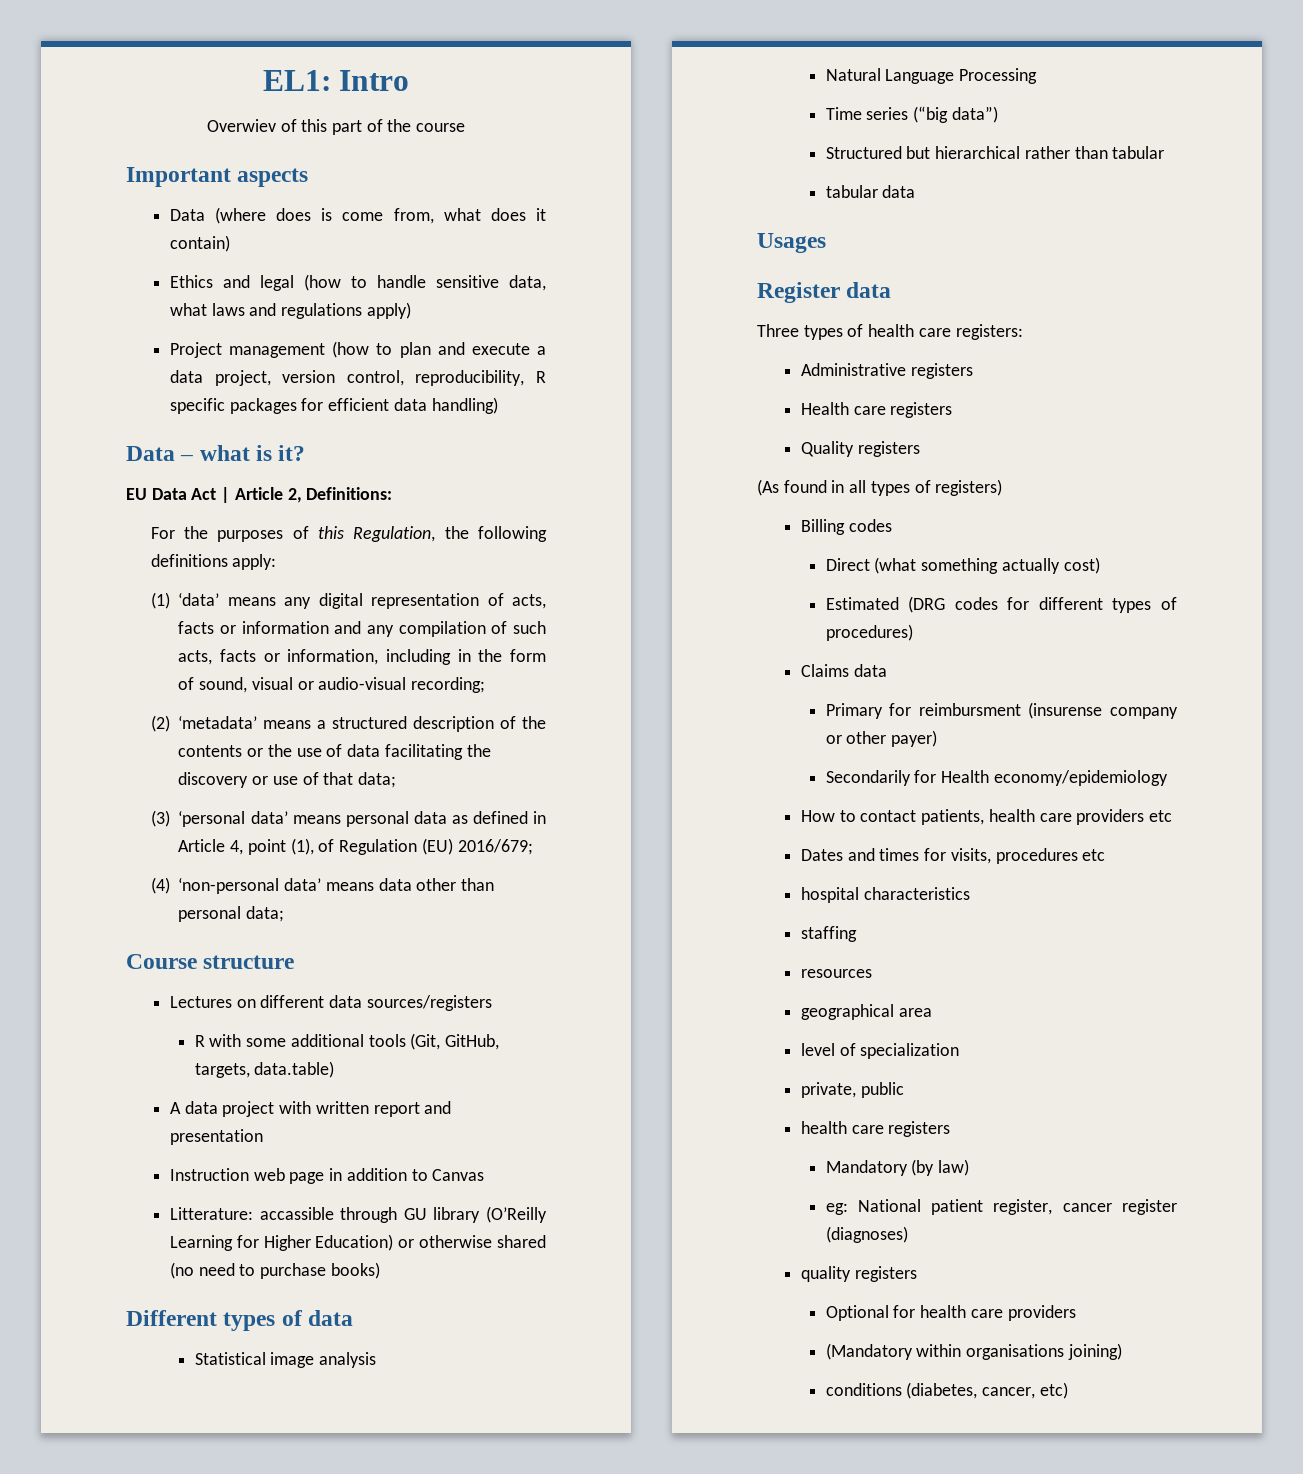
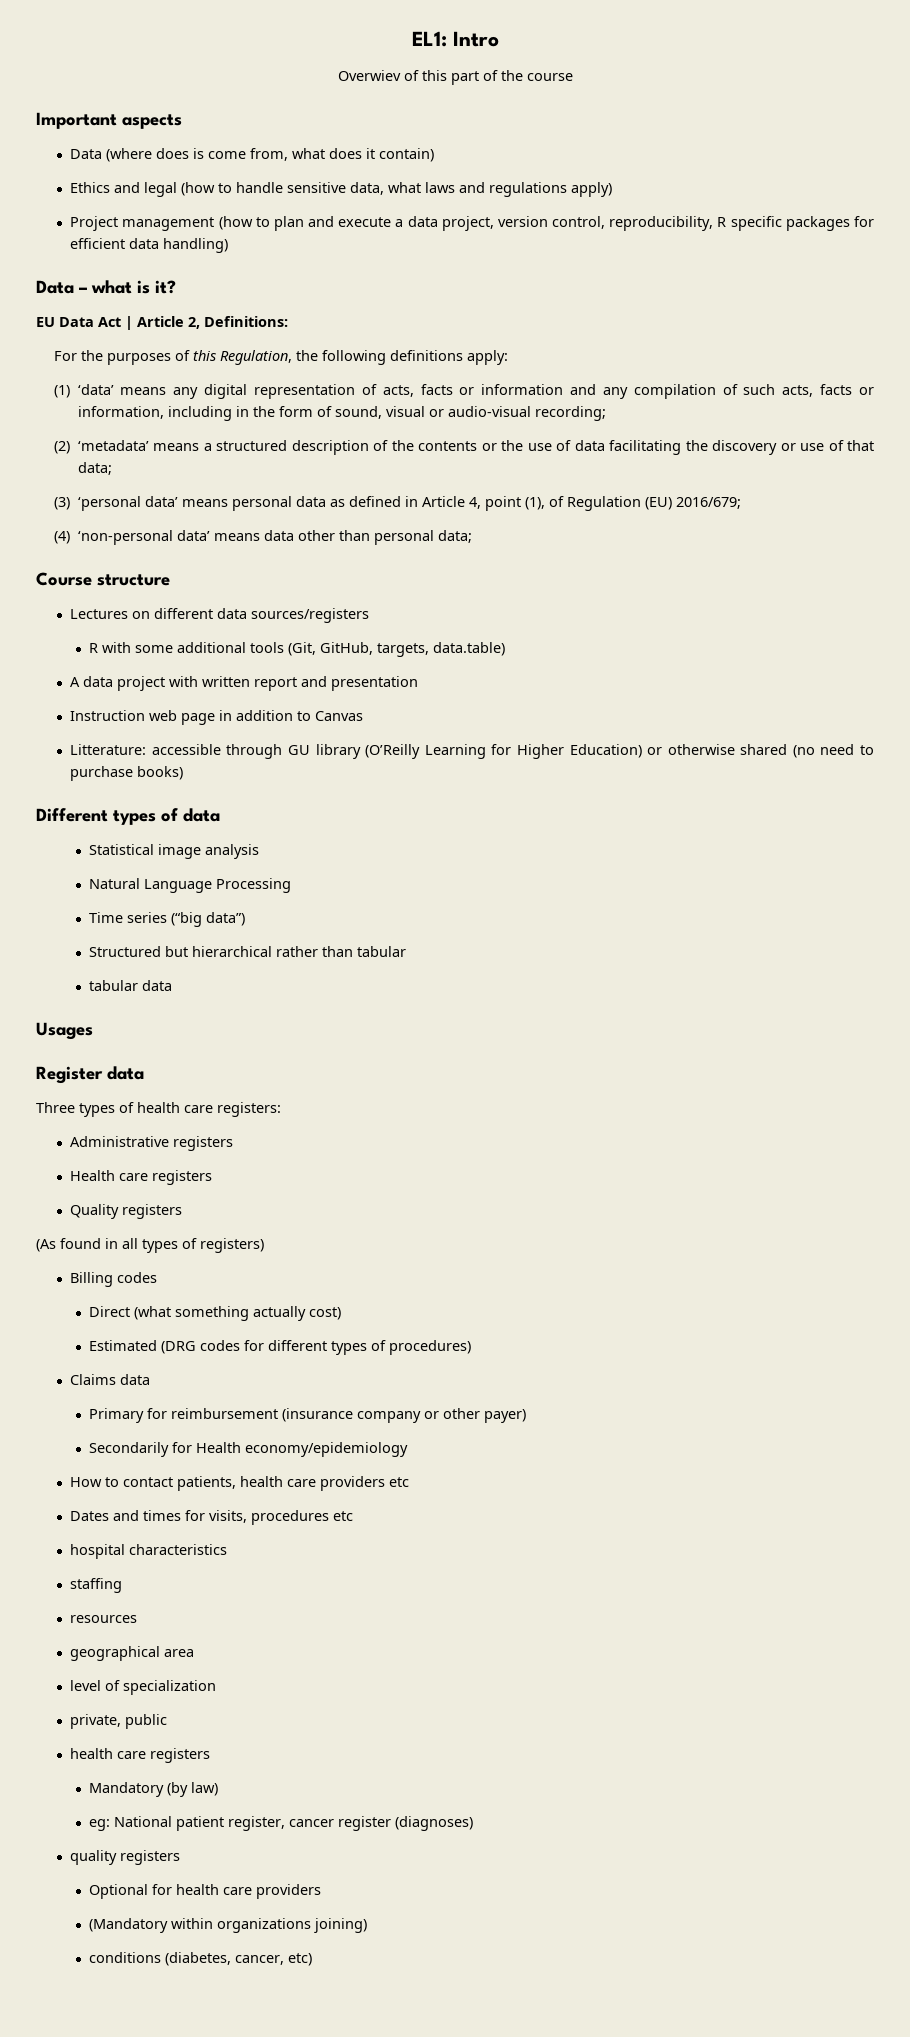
[259,1207,334,1220] accassible -> [151,744,221,755] accessible
[918,702,1103,719] reimbursment (insurense -> [170,1408,353,1422] reimbursement (insurance
[966,1344,1065,1360] organisations -> [216,1918,311,1933] organizations

